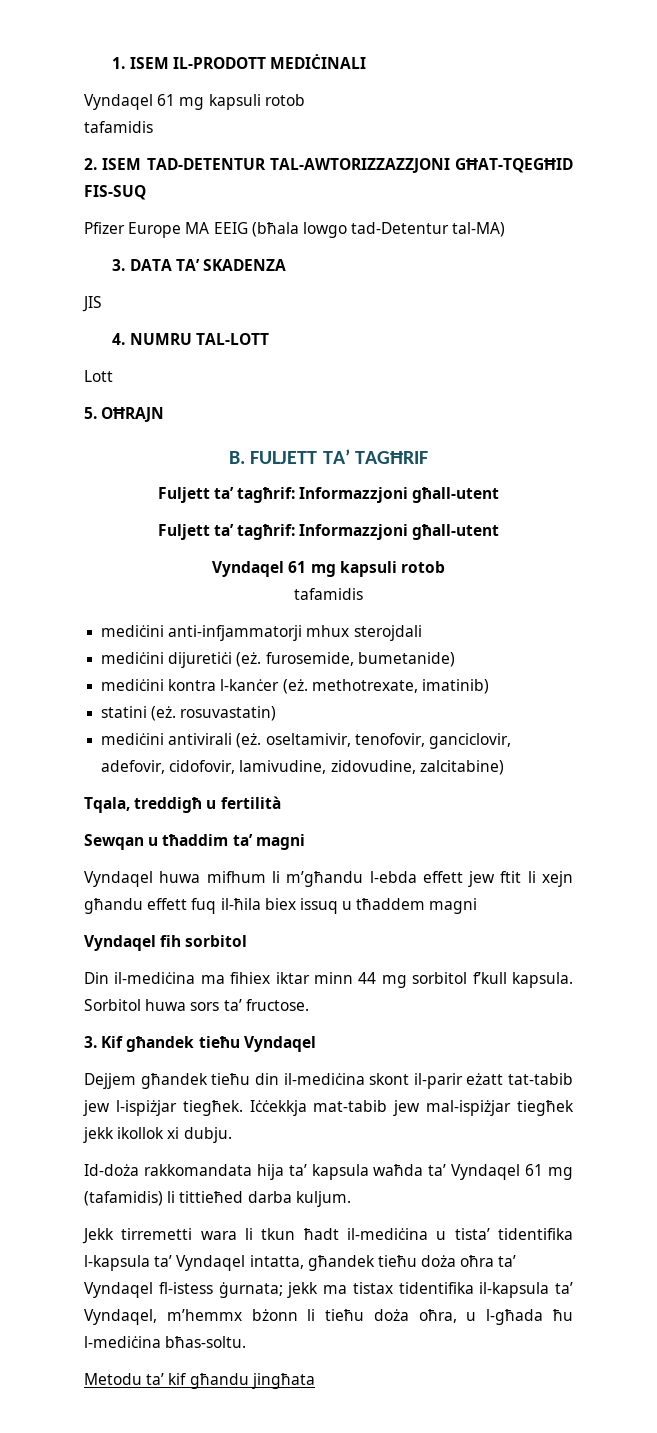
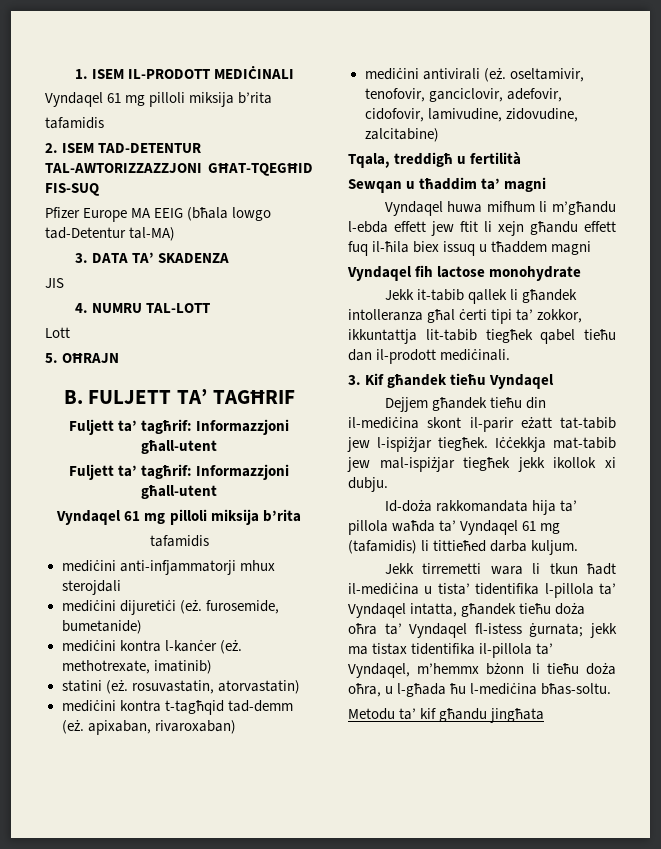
[208,94,305,110] kapsuli rotob -> [149,92,273,107] pilloli miksija b’rita
[339,561,445,577] kapsuli rotob -> [169,509,301,525] pilloli miksija b’rita
[180,706,277,721] rosuvastatin) -> [131,680,300,694] [61,700,293,715] [61,720,236,735] rosuvastatin, atorvastatin) // mediċini kontra t-tagħqid tad-demm (eż. apixaban, rivaroxaban)
[185,935,248,947] [84,972,573,988] [84,999,309,1011] sorbitol // Din il-mediċina ma fihiex iktar minn 44 mg sorbitol f’kull kapsula. Sorbitol huwa sors ta’ fructose. -> [437,266,582,281] [384,289,577,304] [348,309,583,324] [348,329,616,344] [348,349,511,364] lactose monohydrate // Jekk it-tabib qallek li għandek intolleranza għal ċerti tipi ta’ zokkor, ikkuntattja lit-tabib tiegħek qabel tieħu dan il-prodott mediċinali.
[311,1164,369,1180] kapsula -> [348,520,388,535] pillola
[84,1255,150,1271] l-kapsula -> [544,583,594,598] l-pillola
[479,1282,550,1298] il-kapsula -> [479,643,533,658] il-pillola

